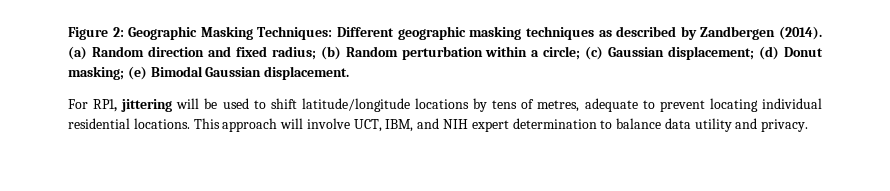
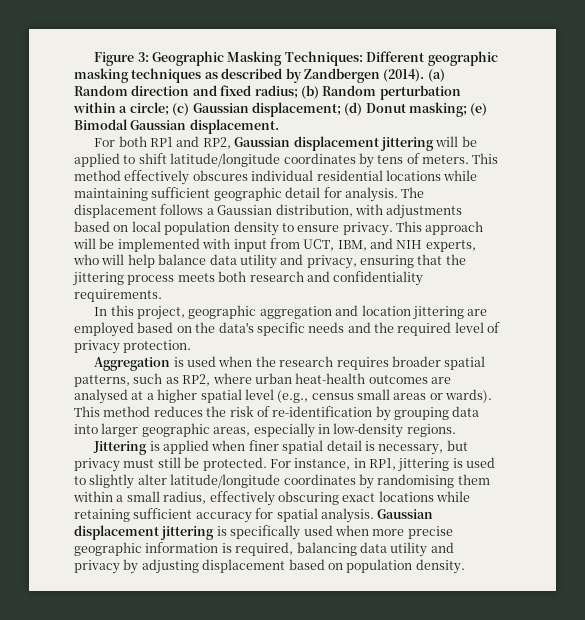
[112,27,124,37] 2: -> [137,52,149,62] 3:
[93,99,118,112] RP1, -> [118,136,379,151] both RP1 and RP2, Gaussian displacement
[222,98,249,109] used -> [74,153,120,167] applied
[415,98,469,109] locations -> [283,153,356,164] coordinates
[537,98,822,112] [68,118,809,132] metres, adequate to prevent locating individual residential locations. This approach will involve UCT, IBM, and NIH expert determination to balance data utility and privacy. -> [422,153,499,164] [74,170,478,185] [74,187,425,202] [74,204,463,219] [74,221,484,236] [73,238,476,252] [73,254,466,269] [73,271,424,286] [74,289,162,302] [94,305,488,320] [74,322,501,337] [74,340,192,354] [94,356,486,371] [74,373,451,387] [74,389,493,404] [74,406,480,421] [74,423,456,438] [93,440,468,455] [74,457,496,472] [74,474,490,489] [73,491,470,506] [74,508,434,523] [74,525,453,540] [74,542,454,557] [74,559,465,574] meters. This method effectively obscures individual residential locations while maintaining sufficient geographic detail for analysis. The displacement follows a Gaussian distribution, with adjustments based on local population density to ensure privacy. This approach will be implemented with input from UCT, IBM, and NIH experts, who will help balance data utility and privacy, ensuring that the jittering process meets both research and confidentiality requirements. // In this project, geographic aggregation and location jittering are employed based on the data's specific needs and the required level of privacy protection. // Aggregation is used when the research requires broader spatial patterns, such as RP2, where urban heat-health outcomes are analysed at a higher spatial level (e.g., census small areas or wards). This method reduces the risk of re-identification by grouping data into larger geographic areas, especially in low-density regions. // Jittering is applied when finer spatial detail is necessary, but privacy must still be protected. For instance, in RP1, jittering is used to slightly alter latitude/longitude coordinates by randomising them within a small radius, effectively obscuring exact locations while retaining sufficient accuracy for spatial analysis. Gaussian displacement jittering is specifically used when more precise geographic information is required, balancing data utility and privacy by adjusting displacement based on population density.

